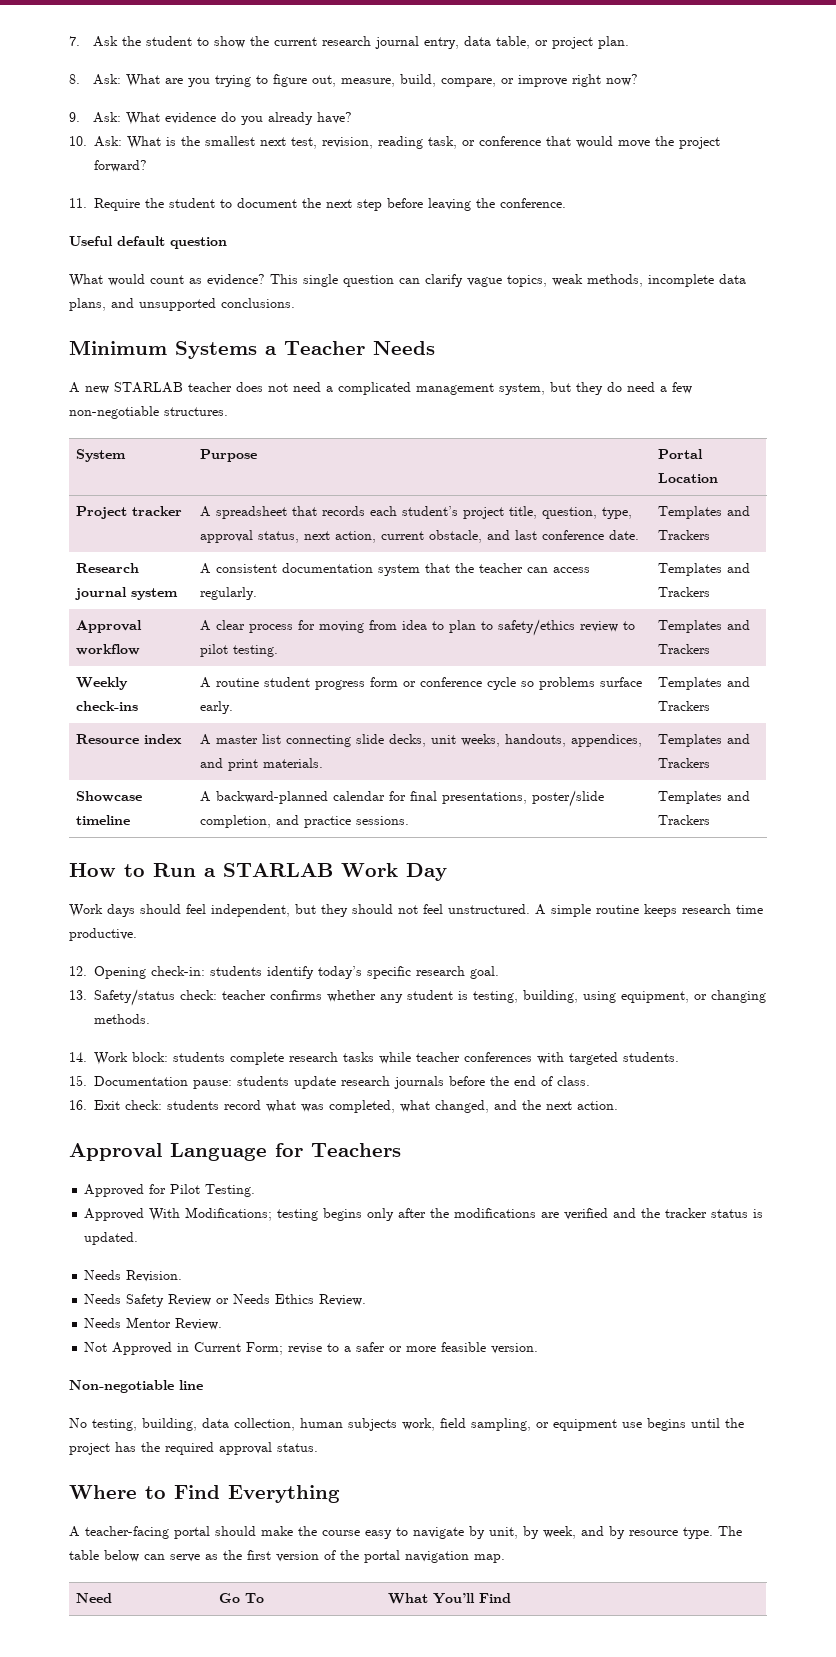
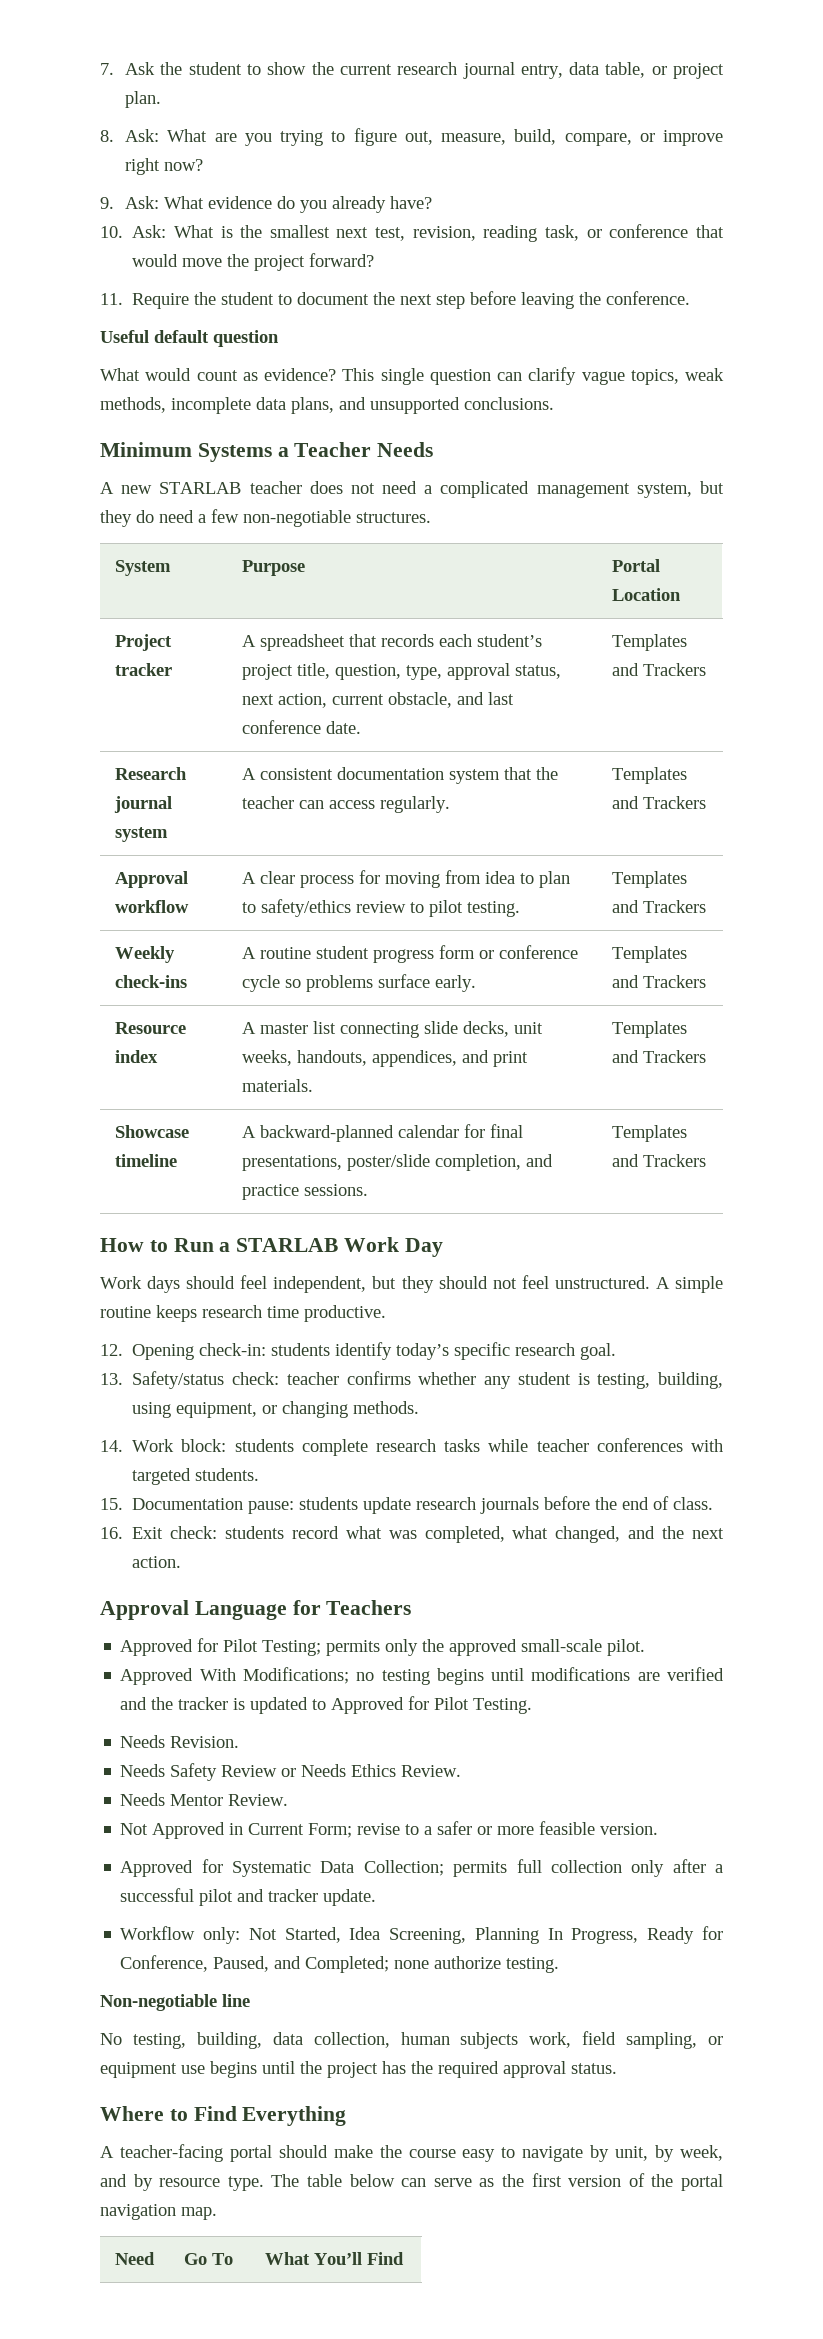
[205,1184,256,1197] Testing. -> [262,1639,646,1656] Testing; permits only the approved small-scale pilot.
(273, 1214) none -> [356,1672,375,1681] no
[367,1208,450,1221] only after the -> [491,1668,525,1681] until
[711,1209,764,1218] [84,1232,139,1245] status is updated. -> [233,1696,533,1714] is updated to Approved for Pilot Testing.
(539, 1348) none -> [120,1859,723,1877] [120,1888,377,1906] [120,1926,723,1944] [120,1955,560,1973] // Approved for Systematic Data Collection; permits full collection only after a successful pilot and tracker update. // Workflow only: Not Started, Idea Screening, Planning In Progress, Ready for Conference, Paused, and Completed; none authorize testing.

